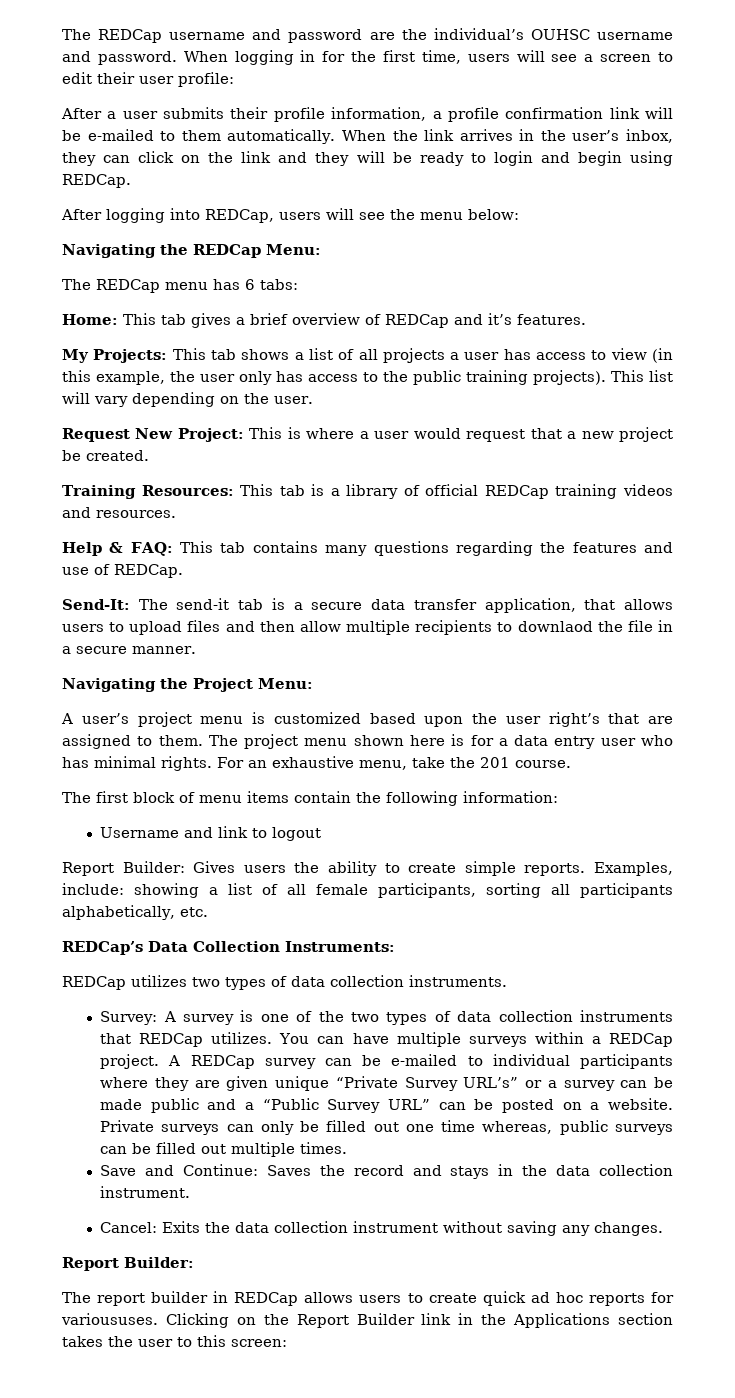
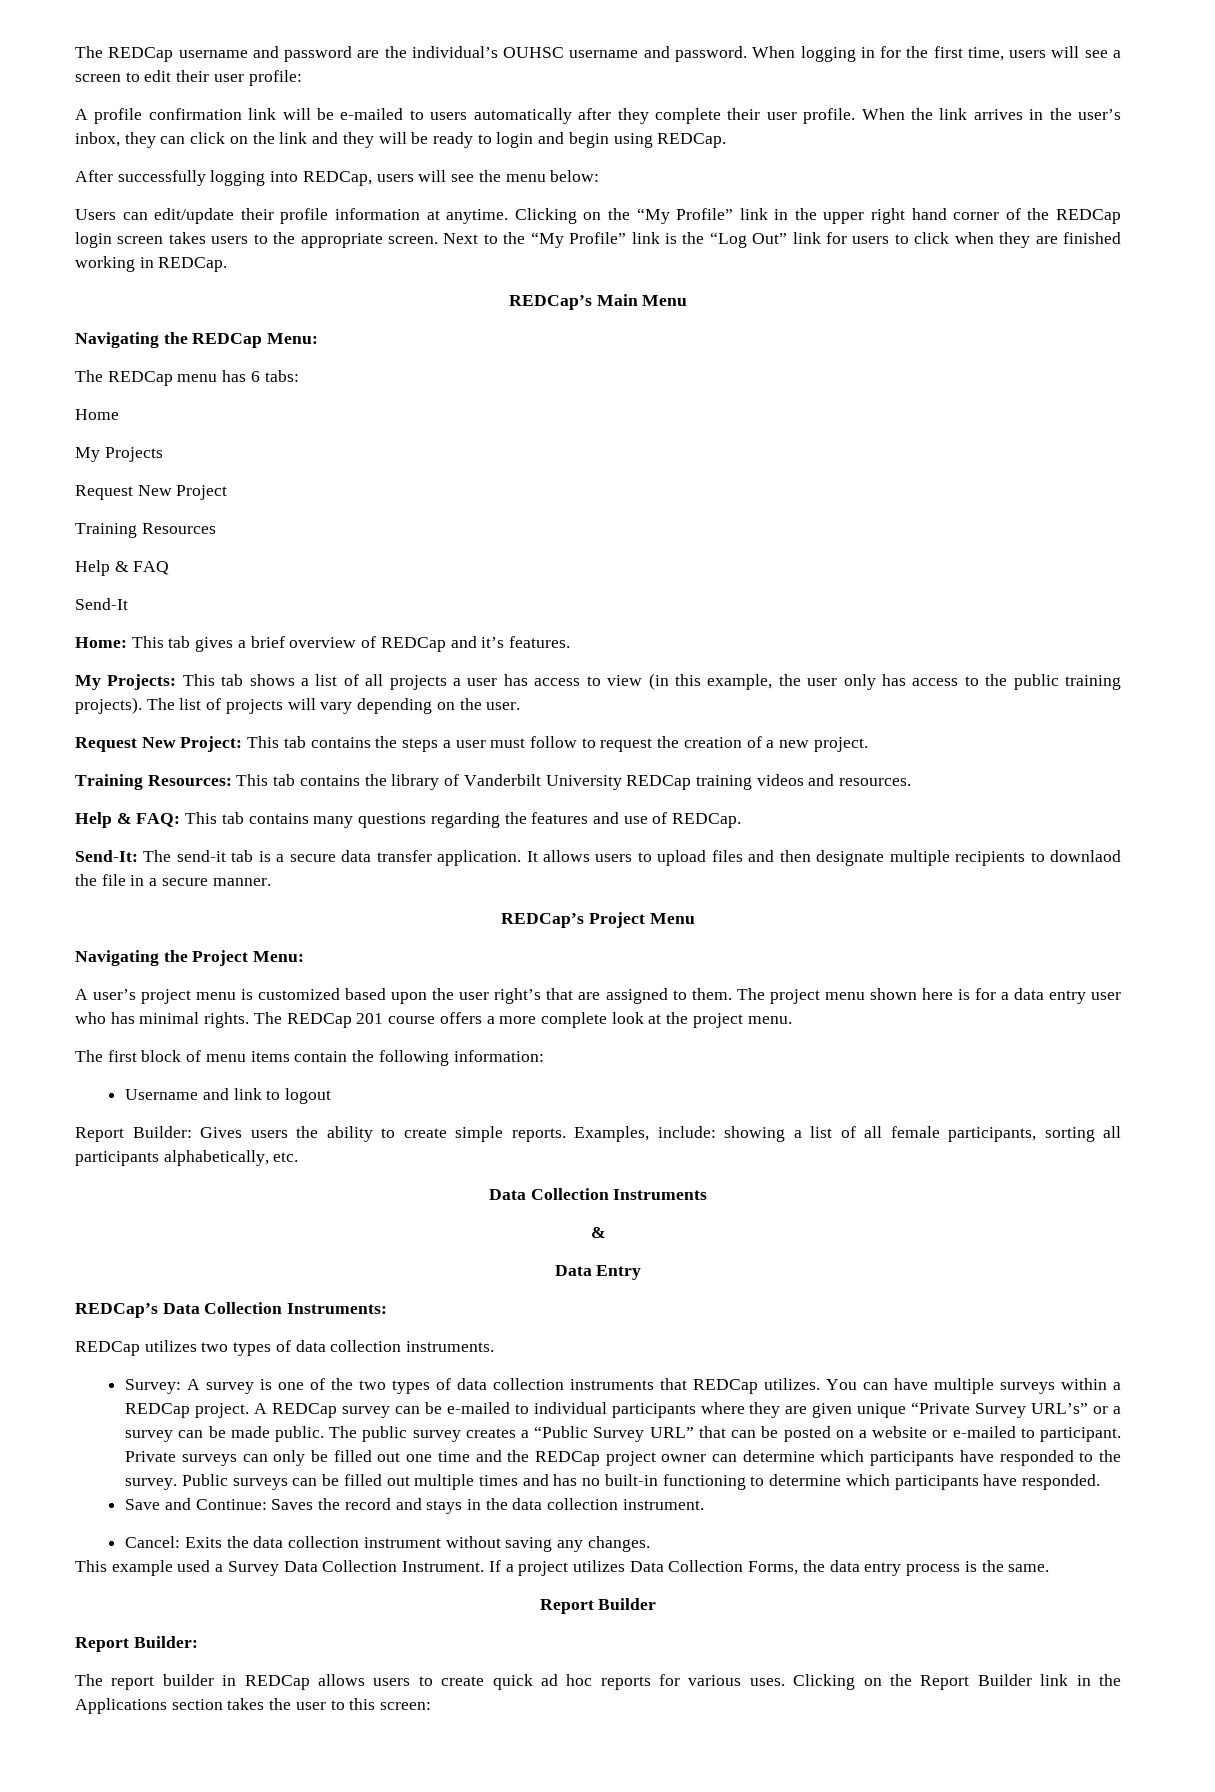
[61,107,442,122] After a user submits their profile information, a -> [75,109,88,120] A
[181,129,336,144] them automatically. -> [430,108,856,124] users automatically after they complete their user profile.
(102, 214) none -> [117,170,206,186] successfully
(519, 214) none -> [75,208,1122,224] [75,232,1121,248] [75,256,228,272] [508,294,688,310] // Users can edit/update their profile information at anytime. Clicking on the “My Profile” link in the upper right hand corner of the REDCap login screen takes users to the appropriate screen. Next to the “My Profile” link is the “Log Out” link for users to click when they are finished working in REDCap. // REDCap’s Main Menu
(298, 284) none -> [75,409,119,420] [75,447,163,462] [75,485,228,500] [75,523,216,538] [75,560,170,576] [75,598,128,610] // Home // My Projects // Request New Project // Training Resources // Help & FAQ // Send-It
[611,370,673,382] This list -> [146,698,283,714] The list of projects
[287,427,673,442] [62,450,149,461] [62,484,479,499] is where a user would request that a new project be created. // Training Resources: This tab is a library of official -> [283,736,868,752] [75,774,622,790] tab contains the steps a user must follow to request the creation of a new project. // Training Resources: This tab contains the library of Vanderbilt University
[484,598,616,613] application, that -> [437,850,538,866] application. It
[299,621,341,632] allow -> [816,850,885,866] designate
(196, 650) none -> [501,912,695,928] // REDCap’s Project Menu
[217,756,571,770] For an exhaustive menu, take the 201 course. -> [253,1012,792,1028] The REDCap 201 course offers a more complete look at the project menu.
(208, 912) none -> [488,1188,708,1200] [590,1227,606,1238] [554,1265,642,1280] // Data Collection Instruments // & // Data Entry
[150,1098,237,1113] public and -> [275,1426,516,1442] public. The public survey creates
(431, 1104) none -> [698,1426,726,1438] that
[608,1098,673,1110] website. -> [872,1426,1121,1442] website or e-mailed to participant.
[482,1120,608,1135] whereas, public -> [475,1450,1121,1466] [125,1474,228,1490] and the REDCap project owner can determine which participants have responded to the survey. Public
[300,1142,348,1154] times. -> [478,1474,1100,1490] times and has no built-in functioning to determine which participants have responded.
(664, 1229) none -> [75,1560,1050,1576] [539,1598,657,1614] // This example used a Survey Data Collection Instrument. If a project utilizes Data Collection Forms, the data entry process is the same. // Report Builder
[61,1313,158,1325] varioususes. -> [688,1675,785,1686] various uses.

